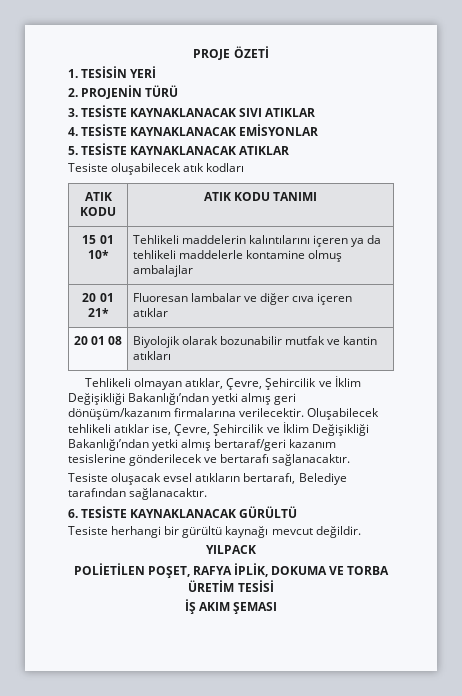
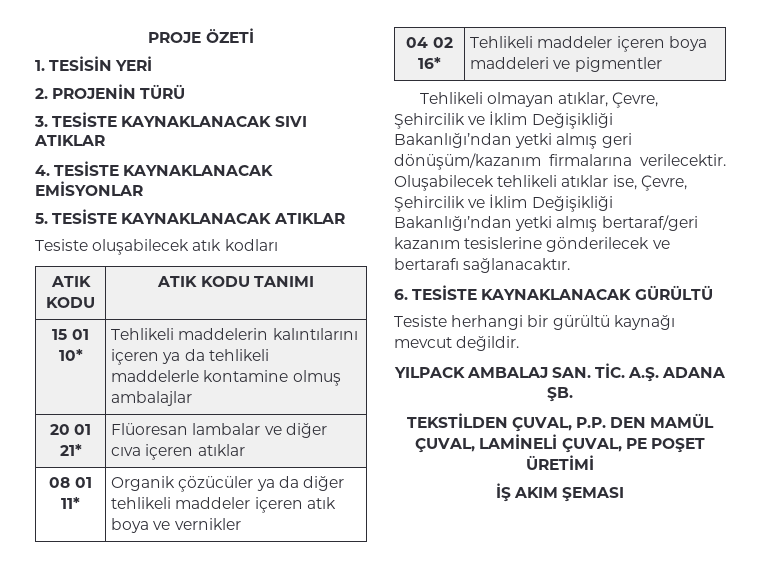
[132,293,188,302] Fluoresan -> [111,423,189,435] Flüoresan
[73,336,123,345] [132,336,378,348] [132,351,171,360] 20 01 08 | Biyolojik olarak bozunabilir mutfak ve kantin atıkları -> [49,477,92,488] [61,497,80,509] [111,476,345,492] [111,497,336,513] [111,518,241,533] [406,37,453,48] [418,57,441,69] [470,36,707,52] [470,57,662,72] 08 01 11* | Organik çözücüler ya da diğer tehlikeli maddeler içeren atık boya ve vernikler // 04 02 16* | Tehlikeli maddeler içeren boya maddeleri ve pigmentler
[68,473,347,485] [68,488,208,500] // Tesiste oluşacak evsel atıkların bertarafı, Belediye tarafından sağlanacaktır. -> (571, 265) none
[73,563,390,578] [188,580,274,592] // POLİETİLEN POŞET, RAFYA İPLİK, DOKUMA VE TORBA ÜRETİM TESİSİ -> [466,363,727,382] [547,387,573,402] [406,413,715,432] [415,434,705,453] [526,455,594,470] AMBALAJ SAN. TİC. A.Ş. ADANA ŞB. // TEKSTİLDEN ÇUVAL, P.P. DEN MAMÜL ÇUVAL, LAMİNELİ ÇUVAL, PE POŞET ÜRETİMİ

